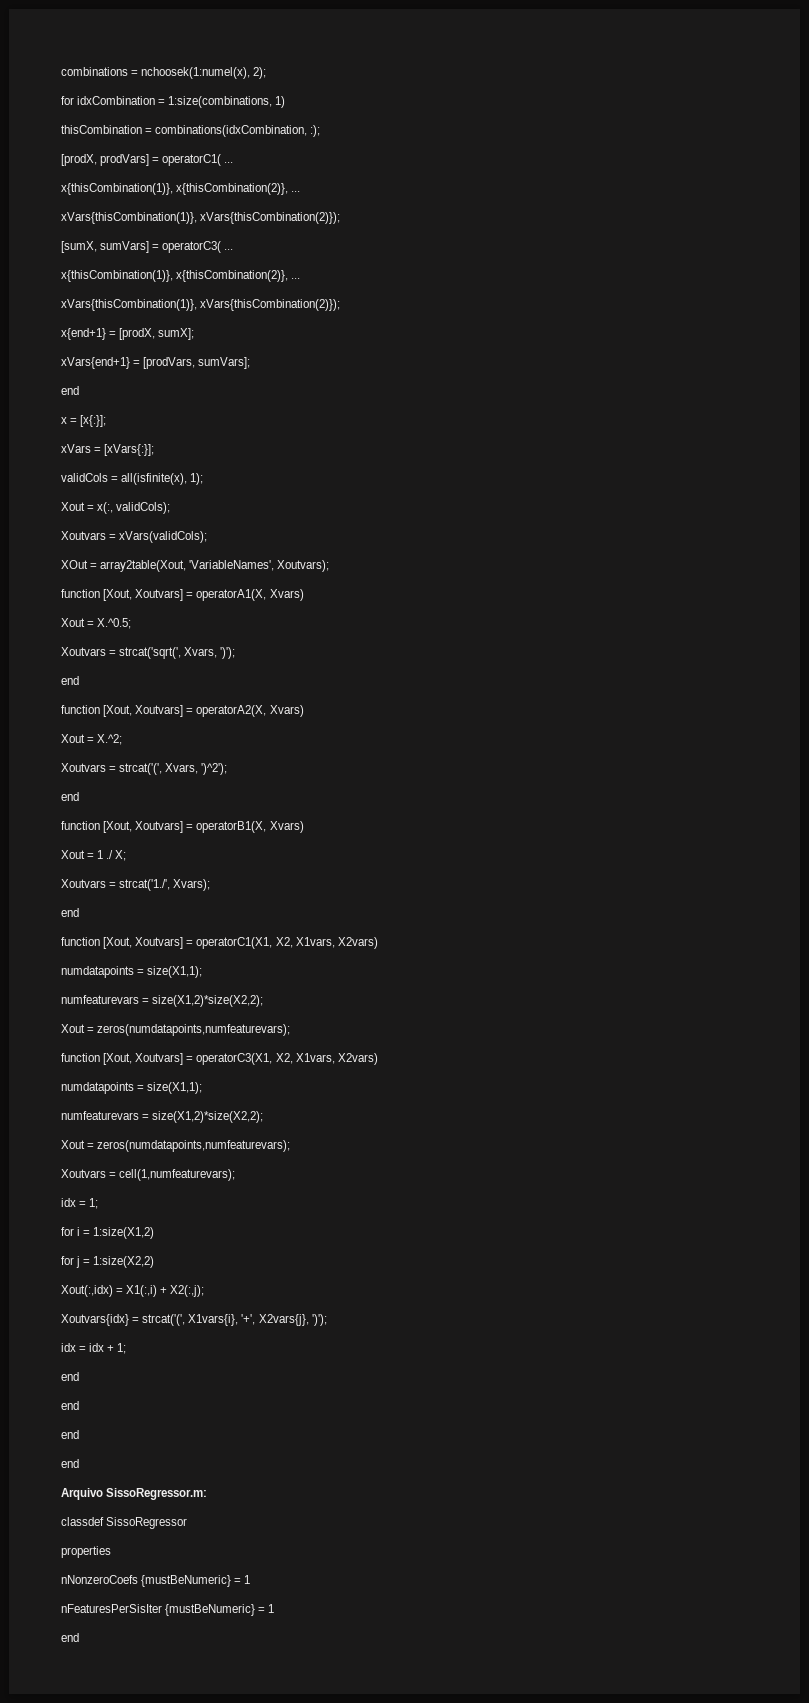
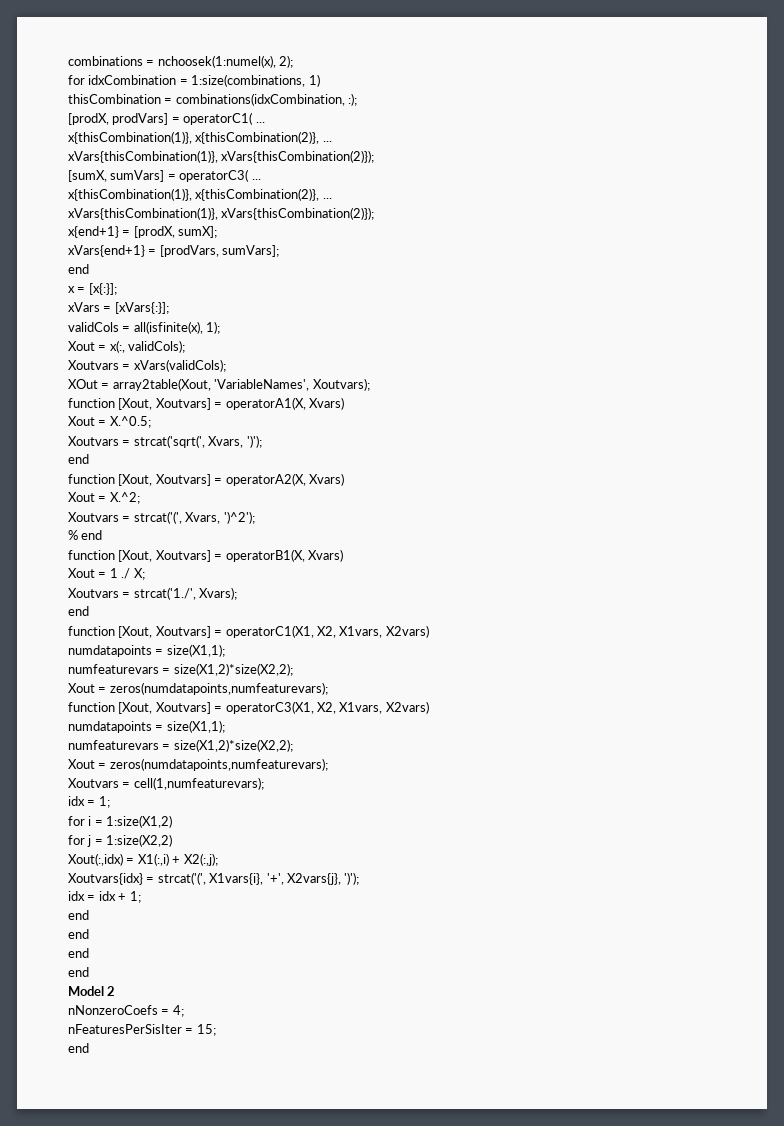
(228, 769) none -> [68,530,78,540] %
[61,1488,208,1500] [61,1517,188,1529] [61,1546,111,1558] [61,1575,251,1587] [61,1604,275,1616] Arquivo SissoRegressor.m: // classdef SissoRegressor // properties // nNonzeroCoefs {mustBeNumeric} = 1 // nFeaturesPerSisIter {mustBeNumeric} = 1 -> [68,986,116,996] [68,1005,184,1017] [68,1024,216,1036] Model 2 // nNonzeroCoefs = 4; // nFeaturesPerSisIter = 15;

